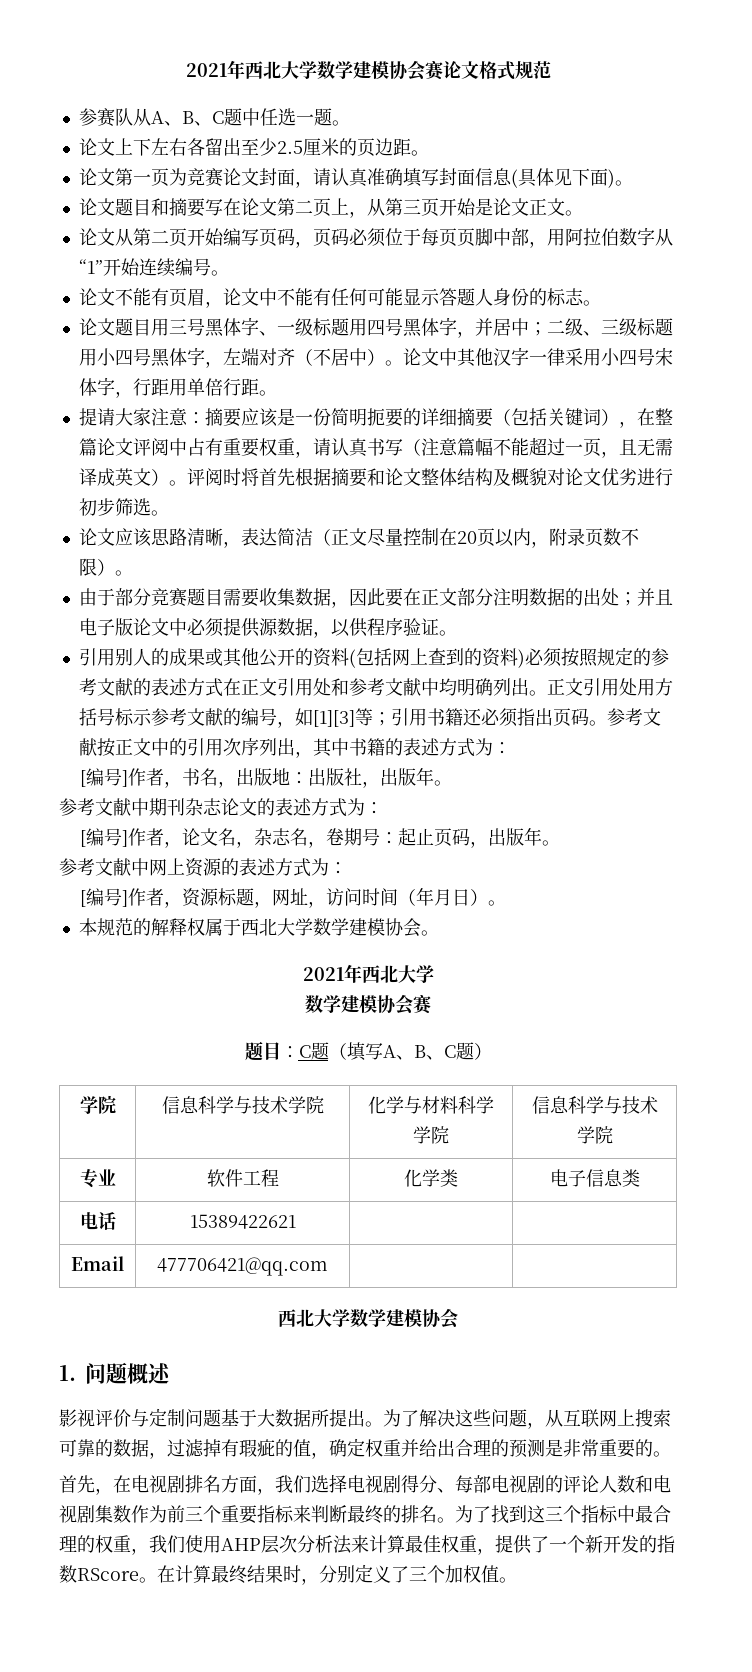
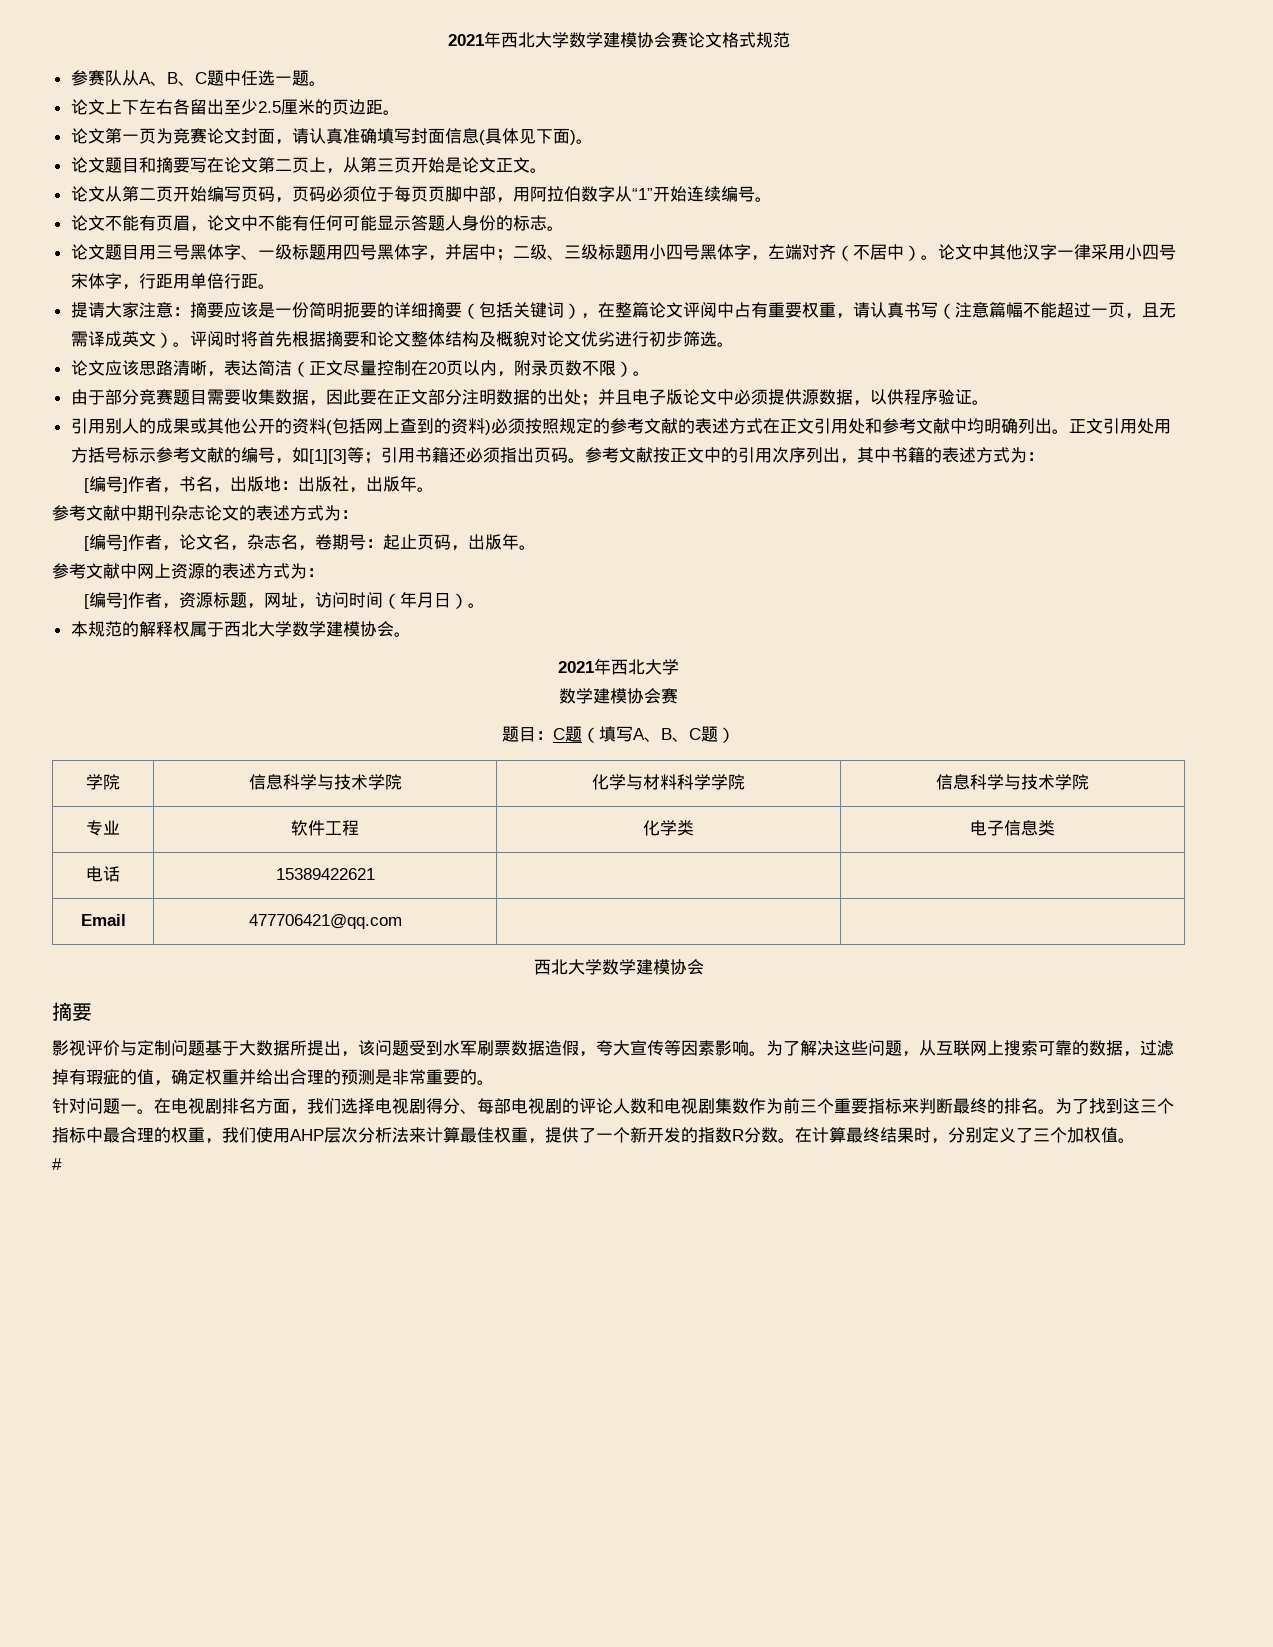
[59,1362,171,1384] 1.问题概述 -> [52,1002,92,1021] 摘要
(365, 1418) none -> [341,1040,749,1057] ，该问题受到水军刷票数据造假，夸大宣传等因素影响
[59,1475,113,1495] 首先， -> [52,1098,154,1114] 针对问题一。
[77,1568,139,1581] RScore -> [732,1127,778,1143] R分数
(517, 1580) none -> [52,1158,62,1170] // #

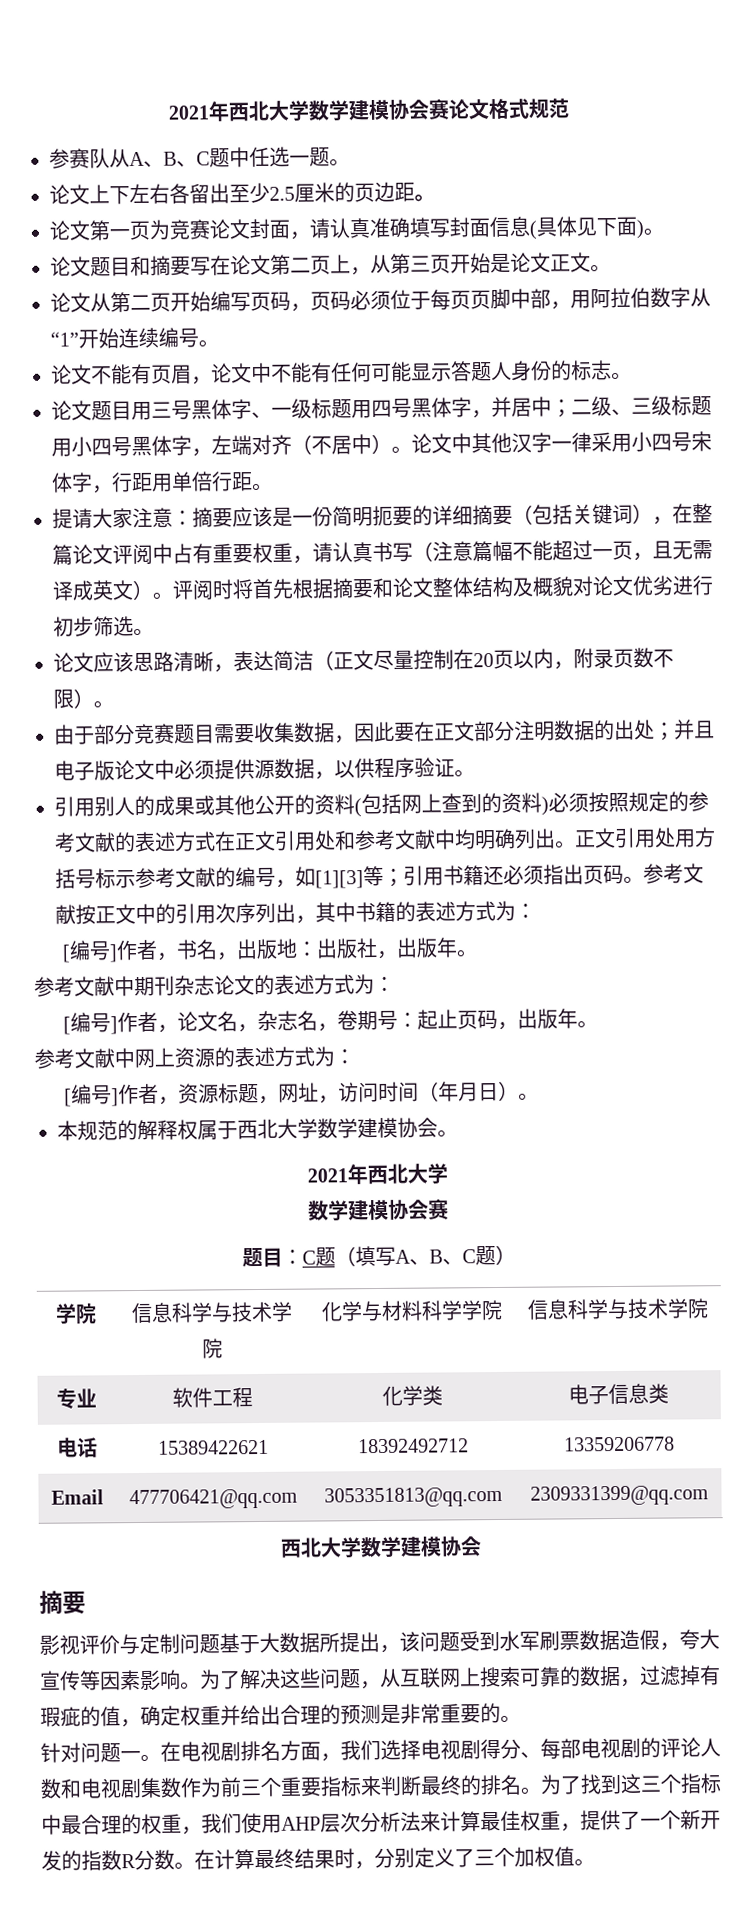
(375, 874) | -> [358,1438,469,1454] [563,1436,675,1452] 18392492712 | 13359206778
(402, 921) | -> [324,1486,503,1508] [529,1485,709,1506] 3053351813@qq.com | 2309331399@qq.com
[52,1158,62,1170] // # -> (595, 1862) none

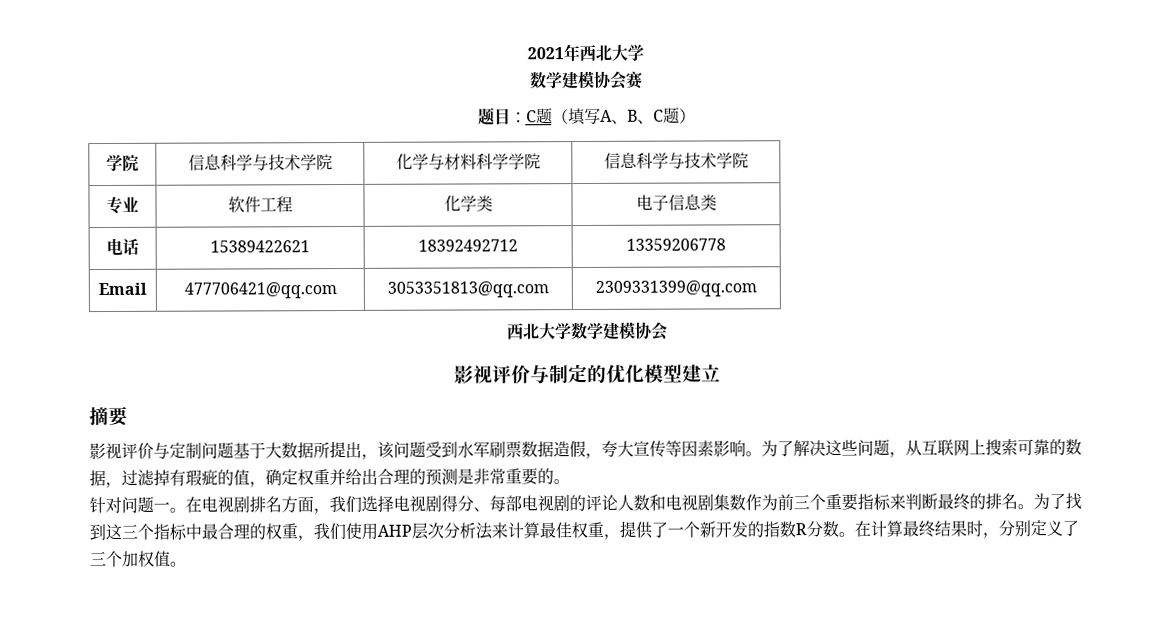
[168,98,569,122] [49,146,350,169] [49,181,435,205] [49,216,664,241] [50,252,611,277] [50,287,711,313] [50,327,219,349] [51,360,632,385] [51,395,712,421] [51,431,712,457] [51,471,273,494] [52,503,713,529] [52,540,713,566] [52,575,713,601] [53,616,154,637] [53,647,674,673] [53,688,114,709] [54,719,715,745] [54,757,475,781] [54,791,709,818] [54,827,716,853] [55,863,704,889] [55,900,536,925] [61,937,478,963] [34,974,395,997] [62,1008,598,1035] [34,1046,355,1069] [63,1080,539,1107] [57,1117,458,1141] [307,1163,448,1185] 2021年西北大学数学建模协会赛论文格式规范 // 参赛队从A、B、C题中任选一题。 // 论文上下左右各留出至少2.5厘米的页边距。 // 论文第一页为竞赛论文封面，请认真准确填写封面信息(具体见下面)。 // 论文题目和摘要写在论文第二页上，从第三页开始是论文正文。 // 论文从第二页开始编写页码，页码必须位于每页页脚中部，用阿拉伯数字从“1”开始连续编号。 // 论文不能有页眉，论文中不能有任何可能显示答题人身份的标志。 // 论文题目用三号黑体字、一级标题用四号黑体字，并居中；二级、三级标题用小四号黑体字，左端对齐（不居中）。论文中其他汉字一律采用小四号宋体字，行距用单倍行距。 // 提请大家注意：摘要应该是一份简明扼要的详细摘要（包括关键词），在整篇论文评阅中占有重要权重，请认真书写（注意篇幅不能超过一页，且无需译成英文）。评阅时将首先根据摘要和论文整体结构及概貌对论文优劣进行初步筛选。 // 论文应该思路清晰，表达简洁（正文尽量控制在20页以内，附录页数不限）。 // 由于部分竞赛题目需要收集数据，因此要在正文部分注明数据的出处；并且电子版论文中必须提供源数据，以供程序验证。 // 引用别人的成果或其他公开的资料(包括网上查到的资料)必须按照规定的参考文献的表述方式在正文引用处和参考文献中均明确列出。正文引用处用方括号标示参考文献的编号，如[1][3]等；引用书籍还必须指出页码。参考文献按正文中的引用次序列出，其中书籍的表述方式为： // [编号]作者，书名，出版地：出版社，出版年。 // 参考文献中期刊杂志论文的表述方式为： // [编号]作者，论文名，杂志名，卷期号：起止页码，出版年。 // 参考文献中网上资源的表述方式为： // [编号]作者，资源标题，网址，访问时间（年月日）。 // 本规范的解释权属于西北大学数学建模协会。 // 2021年西北大学 -> [527,44,644,62] 2021年西北大学
(482, 1546) none -> [454,363,721,384] // 影视评价与制定的优化模型建立

